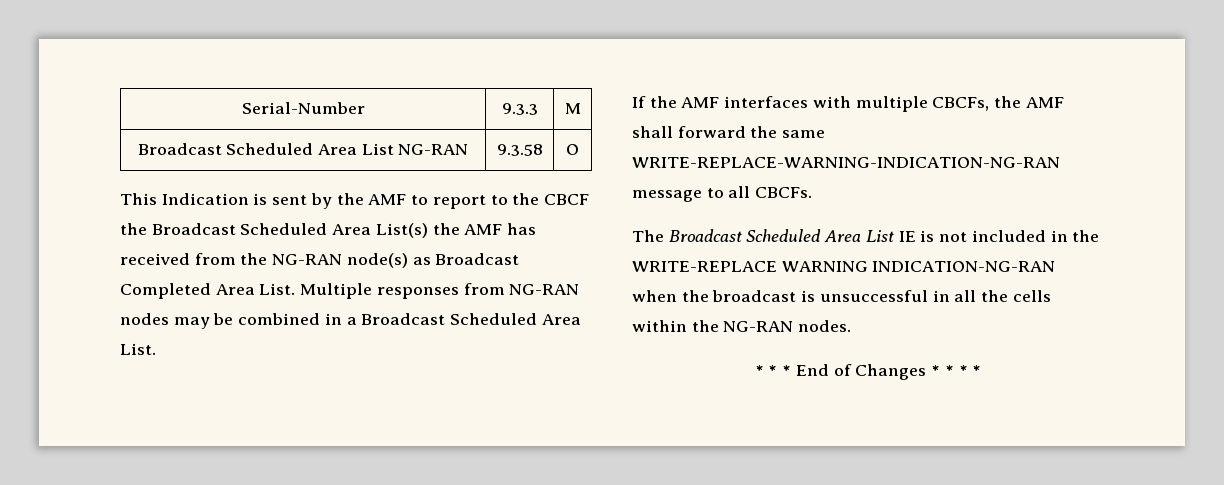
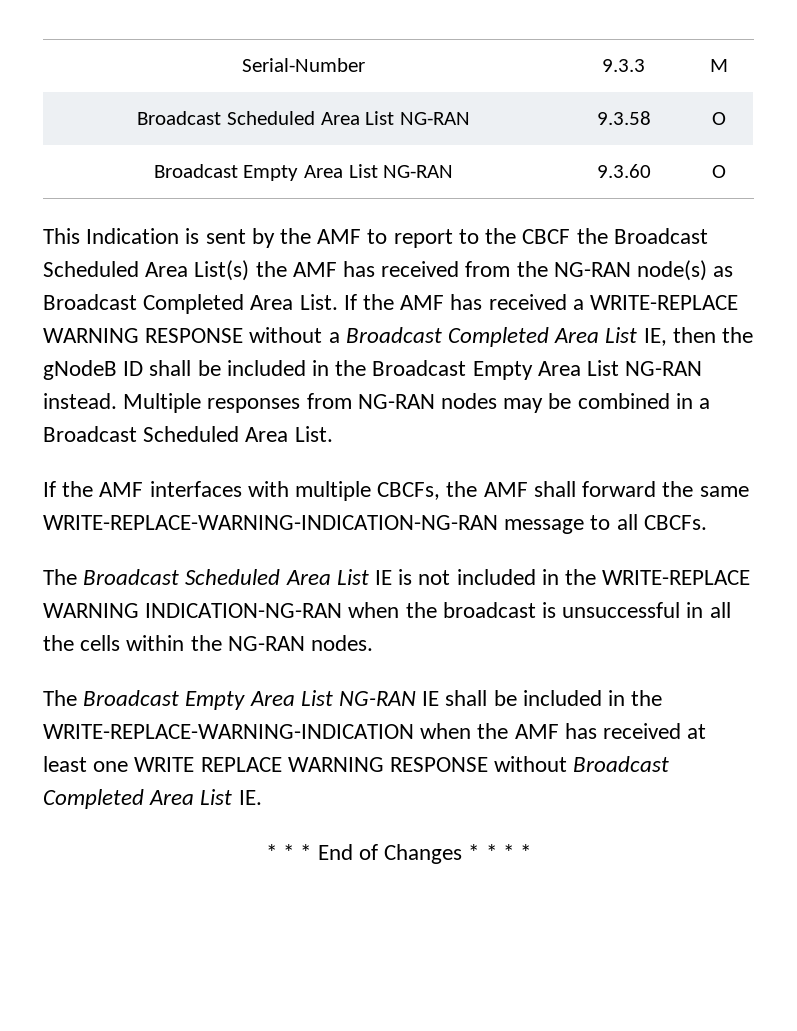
(579, 149) none -> [153,164,454,181] [596,164,651,178] [711,165,726,178] // Broadcast Empty Area List NG-RAN | 9.3.60 | O
(296, 289) none -> [343,294,739,310] [43,327,754,347] [43,360,703,380] [43,393,117,409] If the AMF has received a WRITE-REPLACE WARNING RESPONSE without a Broadcast Completed Area List IE, then the gNodeB ID shall be included in the Broadcast Empty Area List NG-RAN instead.
(852, 326) none -> [43,690,663,710] [43,723,707,739] [43,756,670,772] [43,789,262,809] // The Broadcast Empty Area List NG-RAN IE shall be included in the WRITE-REPLACE-WARNING-INDICATION when the AMF has received at least one WRITE REPLACE WARNING RESPONSE without Broadcast Completed Area List IE.

